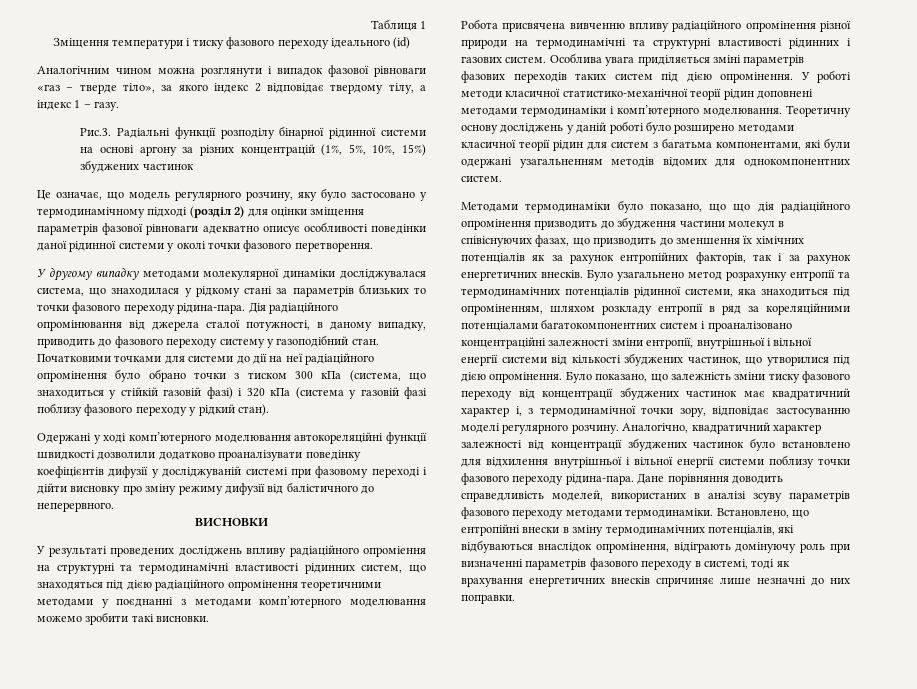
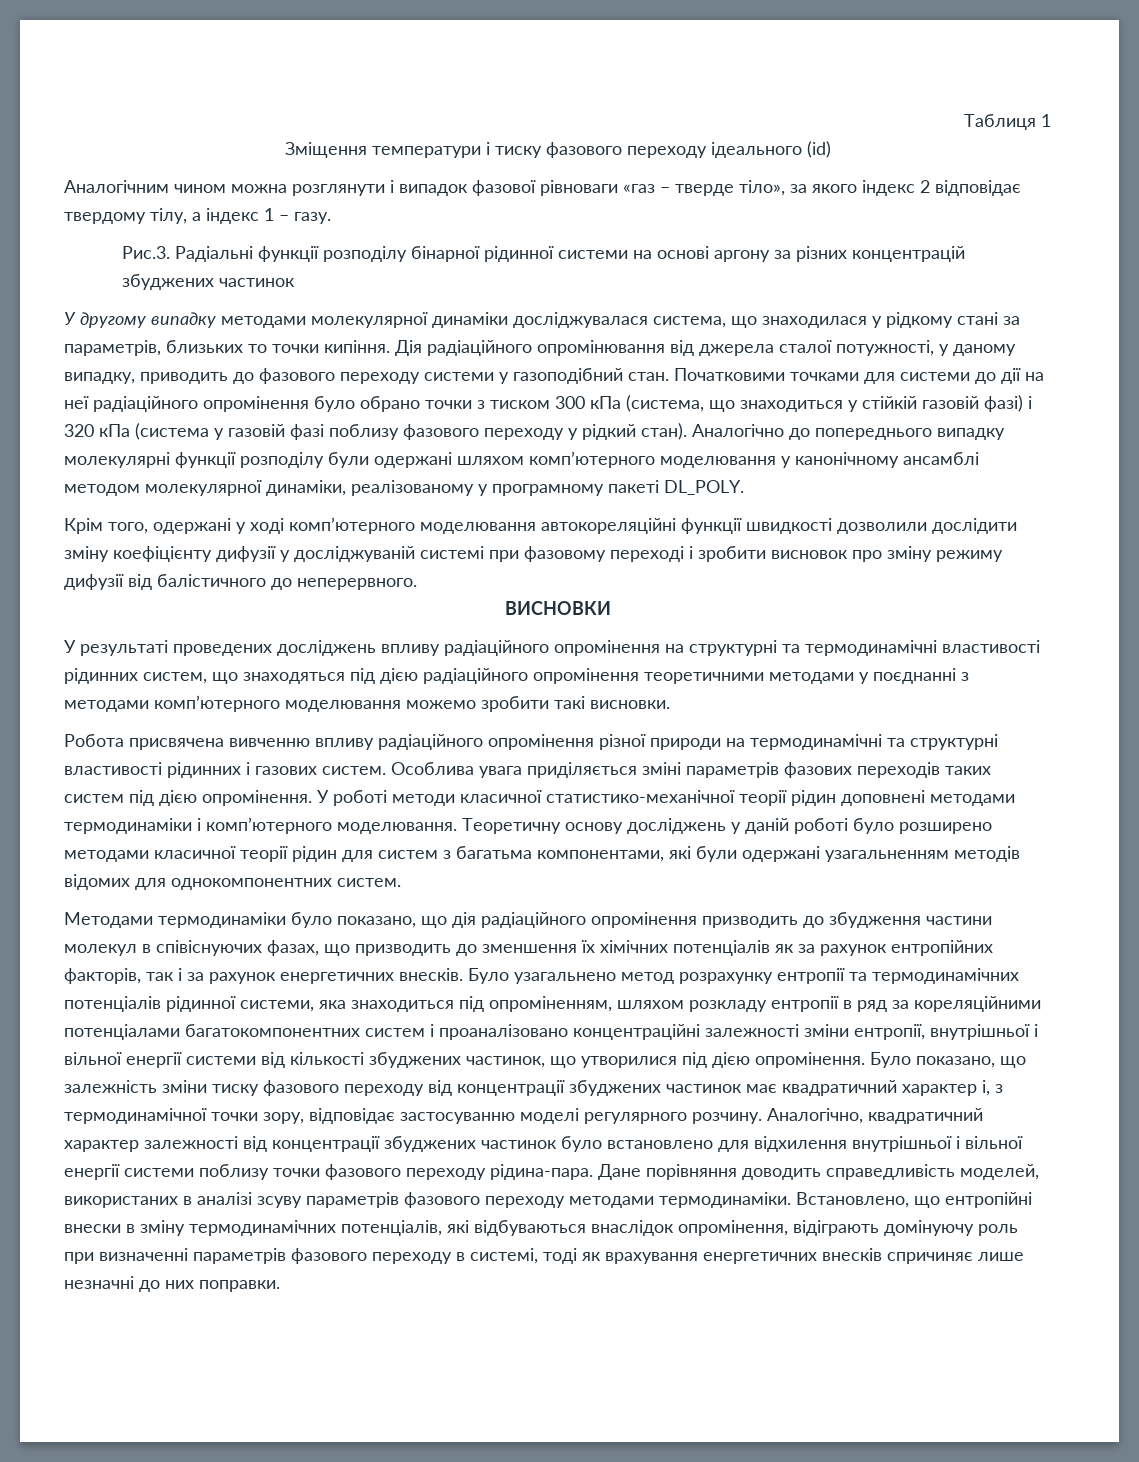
[321,144,426,156] [80,160,194,173] [37,188,427,201] [37,206,365,218] [37,222,426,235] [37,240,373,252] (1%, 5%, 10%, 15%) збуджених частинок // Це означає, що модель регулярного розчину, яку було застосовано у термодинамічному підході (розділ 2) для оцінки зміщення параметрів фазової рівноваги адекватно описує особливості поведінки даної рідинної системи у околі точки фазового перетворення. -> [121,274,295,290] збуджених частинок
[292,286,354,297] параметрів -> [64,340,161,356] параметрів,
[72,302,246,314] фазового переходу рідина-пара. -> [324,340,390,353] кипіння.
[317,322,323,328] в -> [939,344,949,356] у
[219,338,265,348] систему -> [424,372,494,381] системи
[37,433,91,444] // Одержані -> [692,424,1005,440] [64,451,979,468] [64,480,744,496] [64,518,231,534] Аналогічно до попереднього випадку молекулярні функції розподілу були одержані шляхом комп’ютерного моделювання у канонічному ансамблі методом молекулярної динаміки, реалізованому у програмному пакеті DL_POLY. // Крім того, одержані
[158,450,361,461] [37,466,104,478] додатково проаналізувати поведінку коефіцієнтів -> [932,518,1017,534] [64,546,212,562] дослідити зміну коефіцієнту
[37,483,121,495] дійти висновку -> [698,546,848,562] зробити висновок
[363,546,426,557] опроміення -> [554,640,660,656] опромінення
[733,204,751,212] що -> (447, 922) none

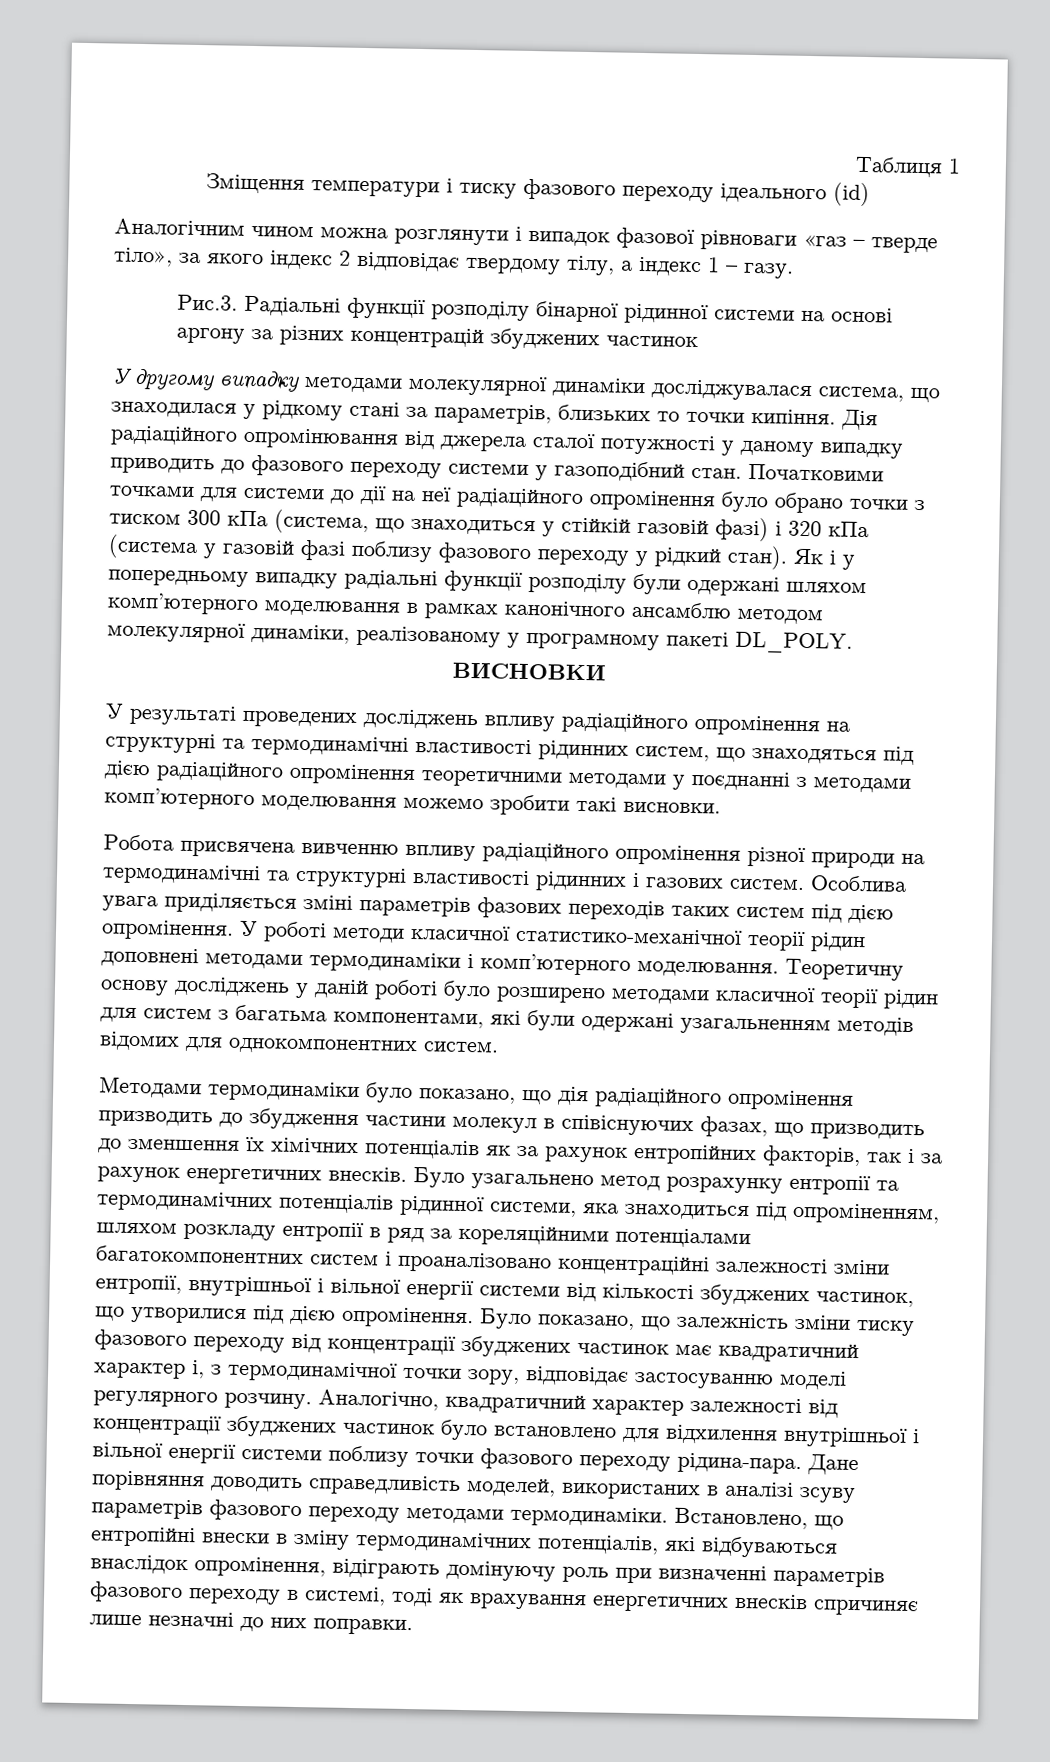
[836,340,934,356] потужності, -> [600,434,716,456] потужності
[64,372,135,384] випадку, -> [820,442,903,459] випадку
[692,424,1005,440] [64,452,170,468] Аналогічно до попереднього випадку молекулярні -> [793,548,855,570] [108,569,438,591] Як і у попередньому випадку радіальні
[781,452,979,468] у канонічному ансамблі -> [406,600,732,620] в рамках канонічного ансамблю
[64,517,1017,534] [64,546,1003,562] [64,574,417,590] // Крім того, одержані у ході комп’ютерного моделювання автокореляційні функції швидкості дозволили дослідити зміну коефіцієнту дифузії у досліджуваній системі при фазовому переході і зробити висновок про зміну режиму дифузії від балістичного до неперервного. -> (853, 642) none

